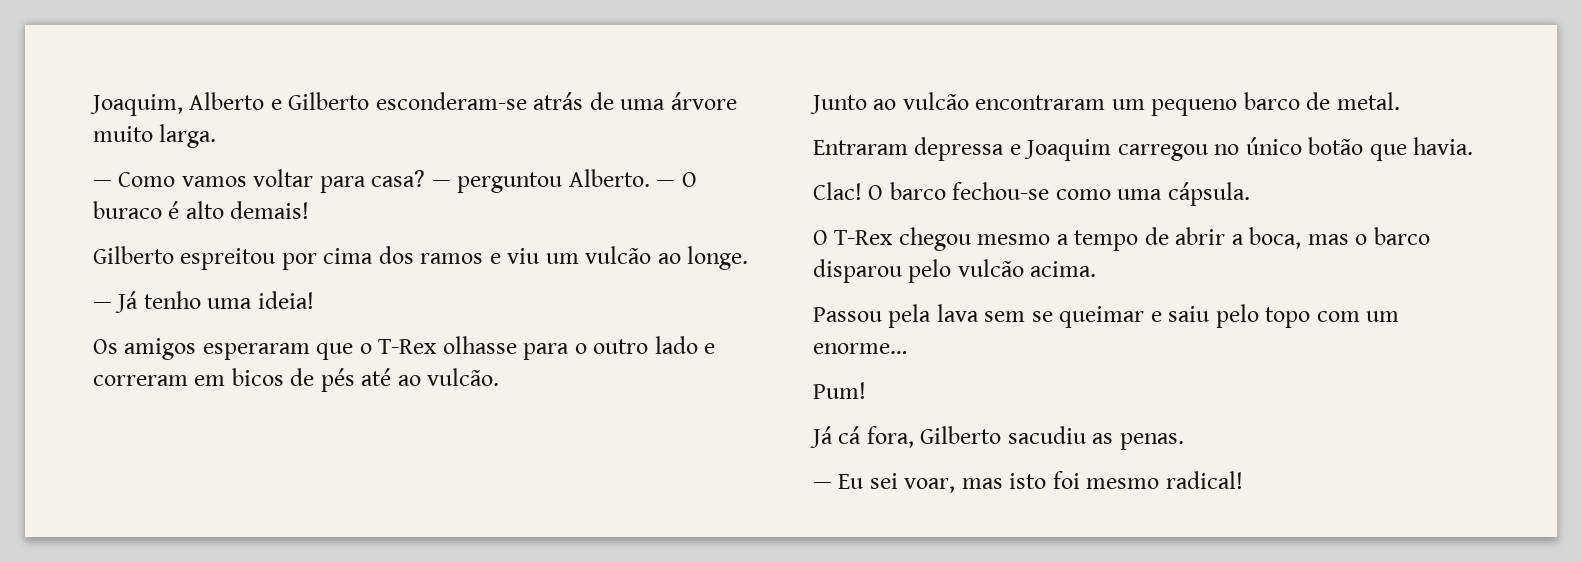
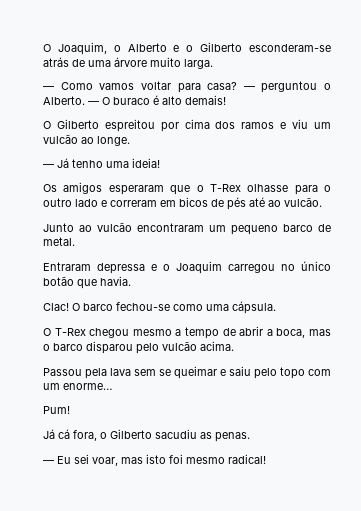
[90,94,183,116] Joaquim, -> [43,42,121,55] O Joaquim, o
(282, 104) none -> [186,45,194,52] o
(563, 182) none -> [324,83,331,90] o
(310, 210) none -> [43,121,51,129] O
(1021, 149) none -> [163,264,170,271] o
(914, 437) none -> [100,432,107,439] o

